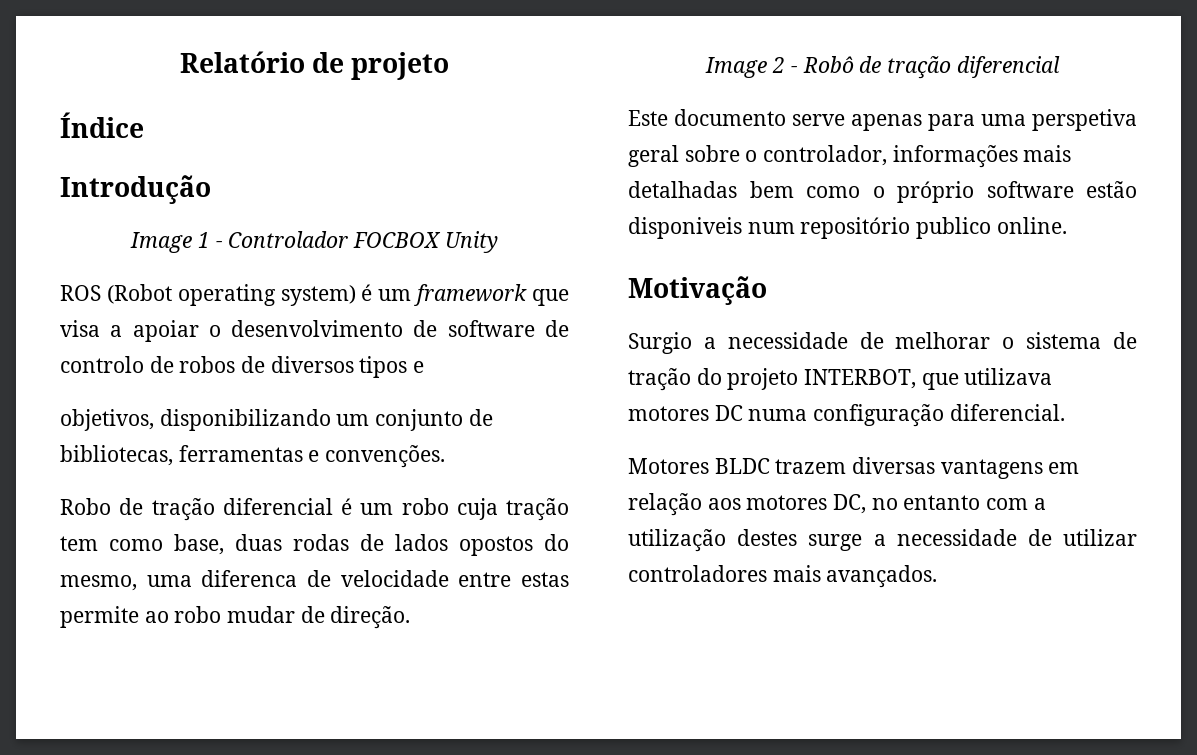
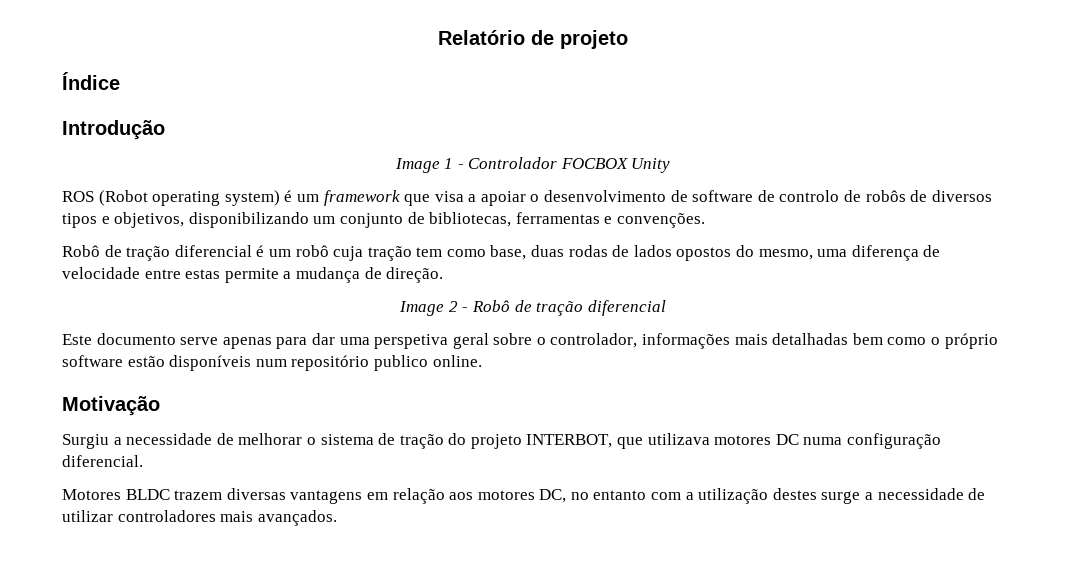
[179,356,236,373] robos -> [865,190,906,202] robôs
(425, 367) // -> (110, 220) none
[60,498,111,515] Robo -> [62,245,100,257] Robô
[401,498,449,515] robo -> [295,245,329,257] robô
[201,570,298,587] diferenca -> [851,245,919,261] diferença
[144,606,296,623] ao robo mudar -> [283,267,360,283] a mudança
(975, 122) none -> [311,333,335,345] dar
[628,217,742,239] disponiveis -> [169,355,252,371] disponíveis
[628,332,692,354] Surgio -> [62,434,109,449] Surgiu

